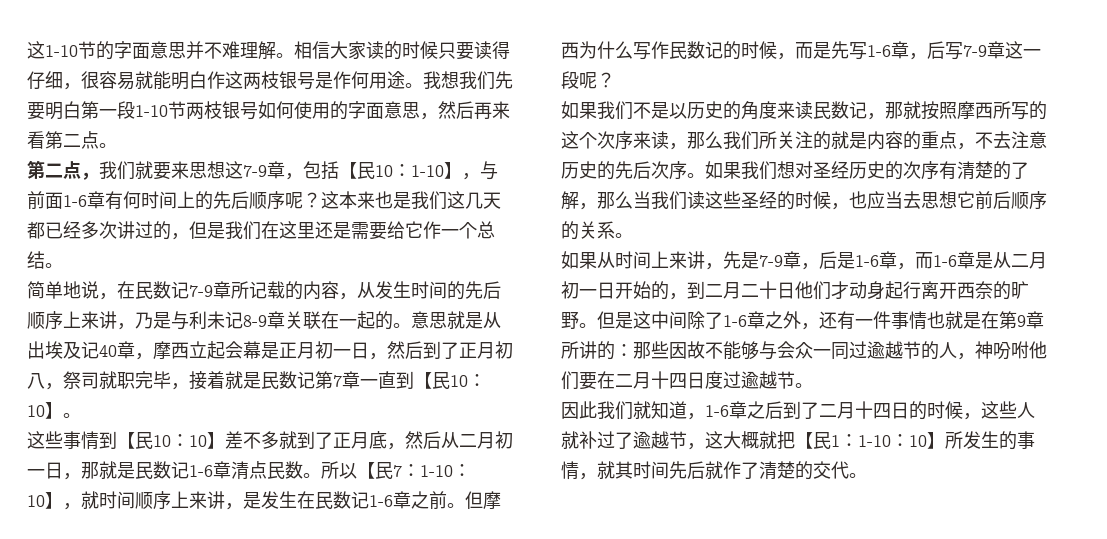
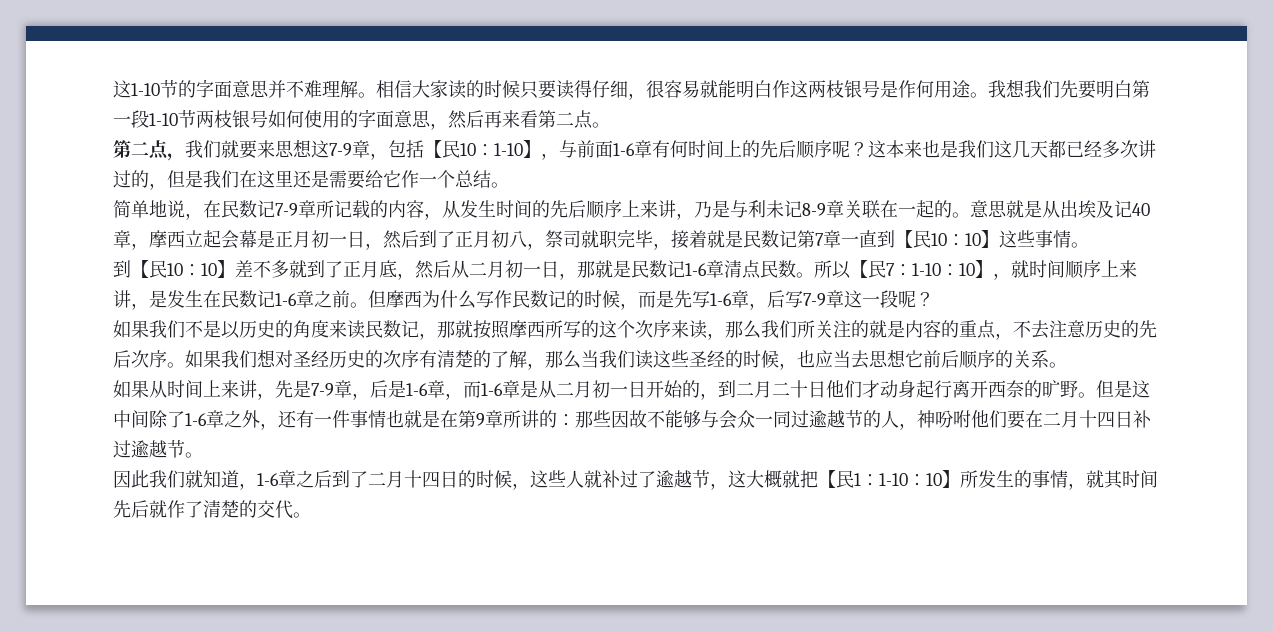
[63,413,81,418] 。 // -> (999, 239) none
(99, 440) none -> [1071,242,1089,248] 。 //
[705,371,723,389] 度 -> [1133,410,1151,428] 补

